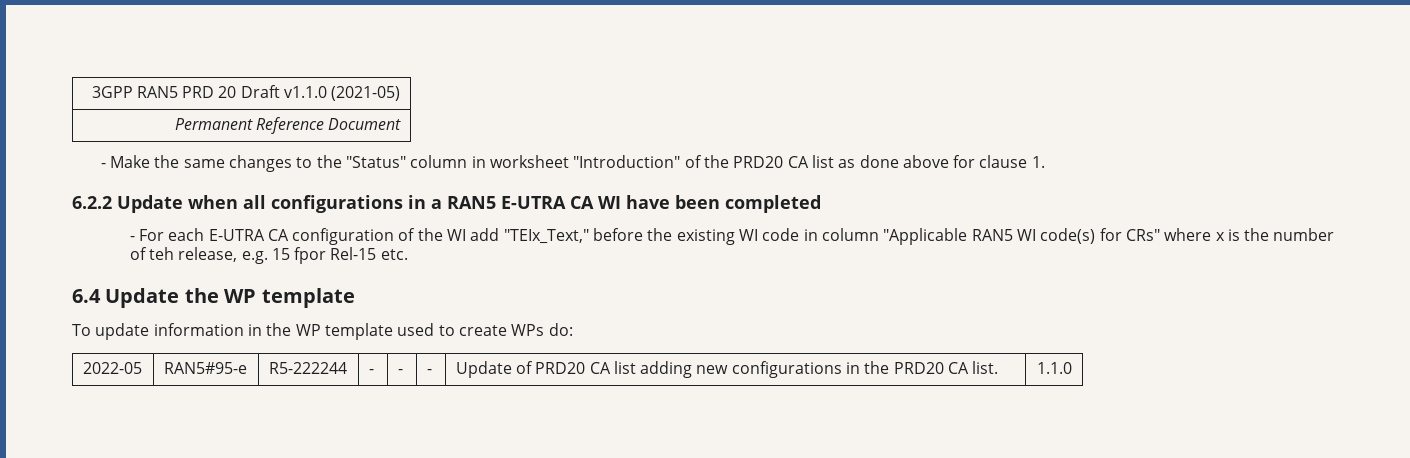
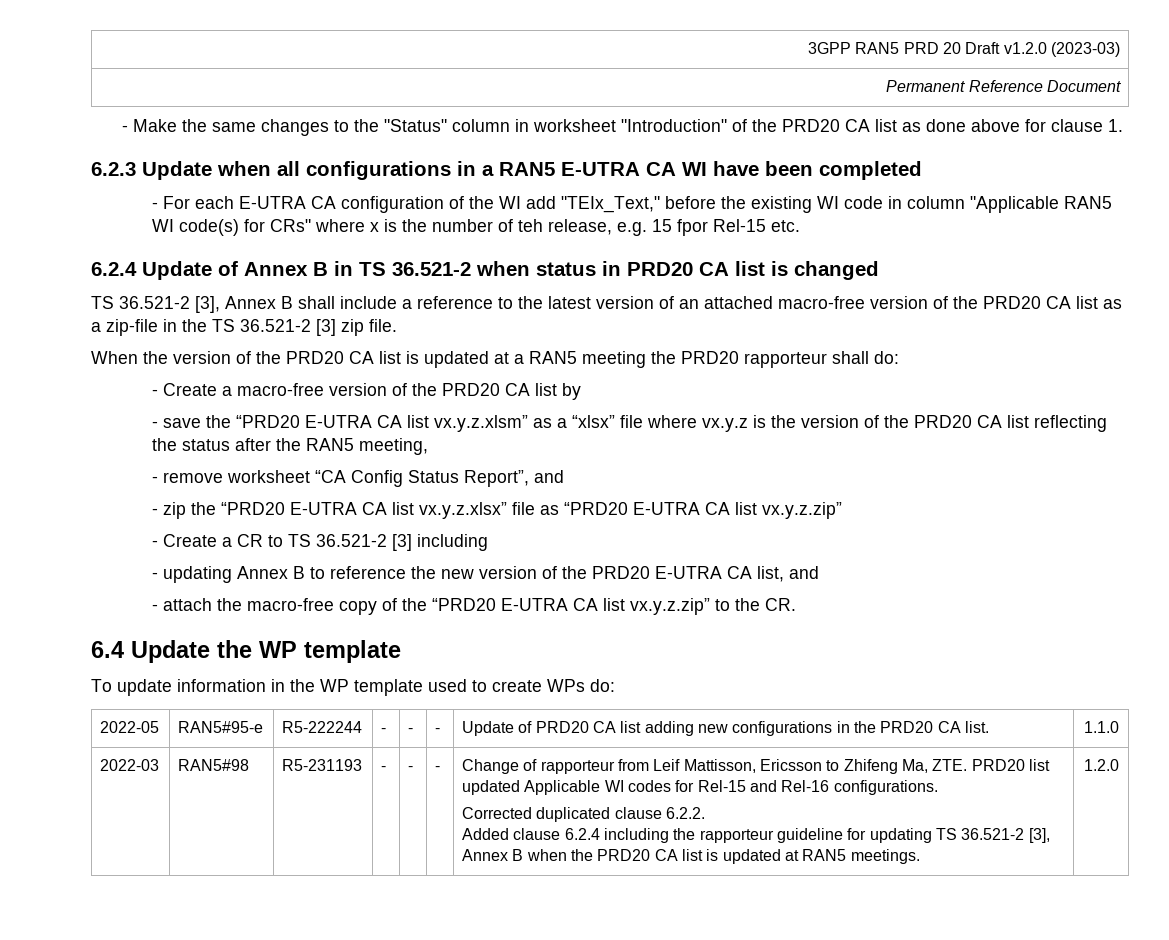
[284,86,401,101] v1.1.0 (2021-05) -> [1003,42,1120,57] v1.2.0 (2023-03)
[72,196,112,209] 6.2.2 -> [91,162,136,176] 6.2.3
(408, 254) none -> [91,261,879,280] [91,296,1122,313] [91,319,397,336] [91,351,899,368] [152,383,582,400] [152,415,1108,432] [152,438,429,455] [152,470,565,487] [152,502,843,519] [152,534,489,551] [152,566,820,583] [152,598,797,615] // 6.2.4 Update of Annex B in TS 36.521-2 when status in PRD20 CA list is changed // TS 36.521-2 [3], Annex B shall include a reference to the latest version of an attached macro-free version of the PRD20 CA list as a zip-file in the TS 36.521-2 [3] zip file. // When the version of the PRD20 CA list is updated at a RAN5 meeting the PRD20 rapporteur shall do: // - Create a macro-free version of the PRD20 CA list by // - save the “PRD20 E-UTRA CA list vx.y.z.xlsm” as a “xlsx” file where vx.y.z is the version of the PRD20 CA list reflecting the status after the RAN5 meeting, // - remove worksheet “CA Config Status Report”, and // - zip the “PRD20 E-UTRA CA list vx.y.z.xlsx” file as “PRD20 E-UTRA CA list vx.y.z.zip” // - Create a CR to TS 36.521-2 [3] including // - updating Annex B to reference the new version of the PRD20 E-UTRA CA list, and // - attach the macro-free copy of the “PRD20 E-UTRA CA list vx.y.z.zip” to the CR.
(1072, 368) none -> [100,759,160,771] [178,759,250,771] [282,759,363,771] [381,766,387,771] [408,766,414,771] [435,766,441,771] [462,759,1050,774] [462,780,938,795] [462,807,706,822] [462,828,1050,843] [462,849,920,864] [1083,759,1119,771] // 2022-03 | RAN5#98 | R5-231193 | - | - | - | Change of rapporteur from Leif Mattisson, Ericsson to Zhifeng Ma, ZTE. PRD20 list updated Applicable WI codes for Rel-15 and Rel-16 configurations. // Corrected duplicated clause 6.2.2. // Added clause 6.2.4 including the rapporteur guideline for updating TS 36.521-2 [3], Annex B when the PRD20 CA list is updated at RAN5 meetings. | 1.2.0

